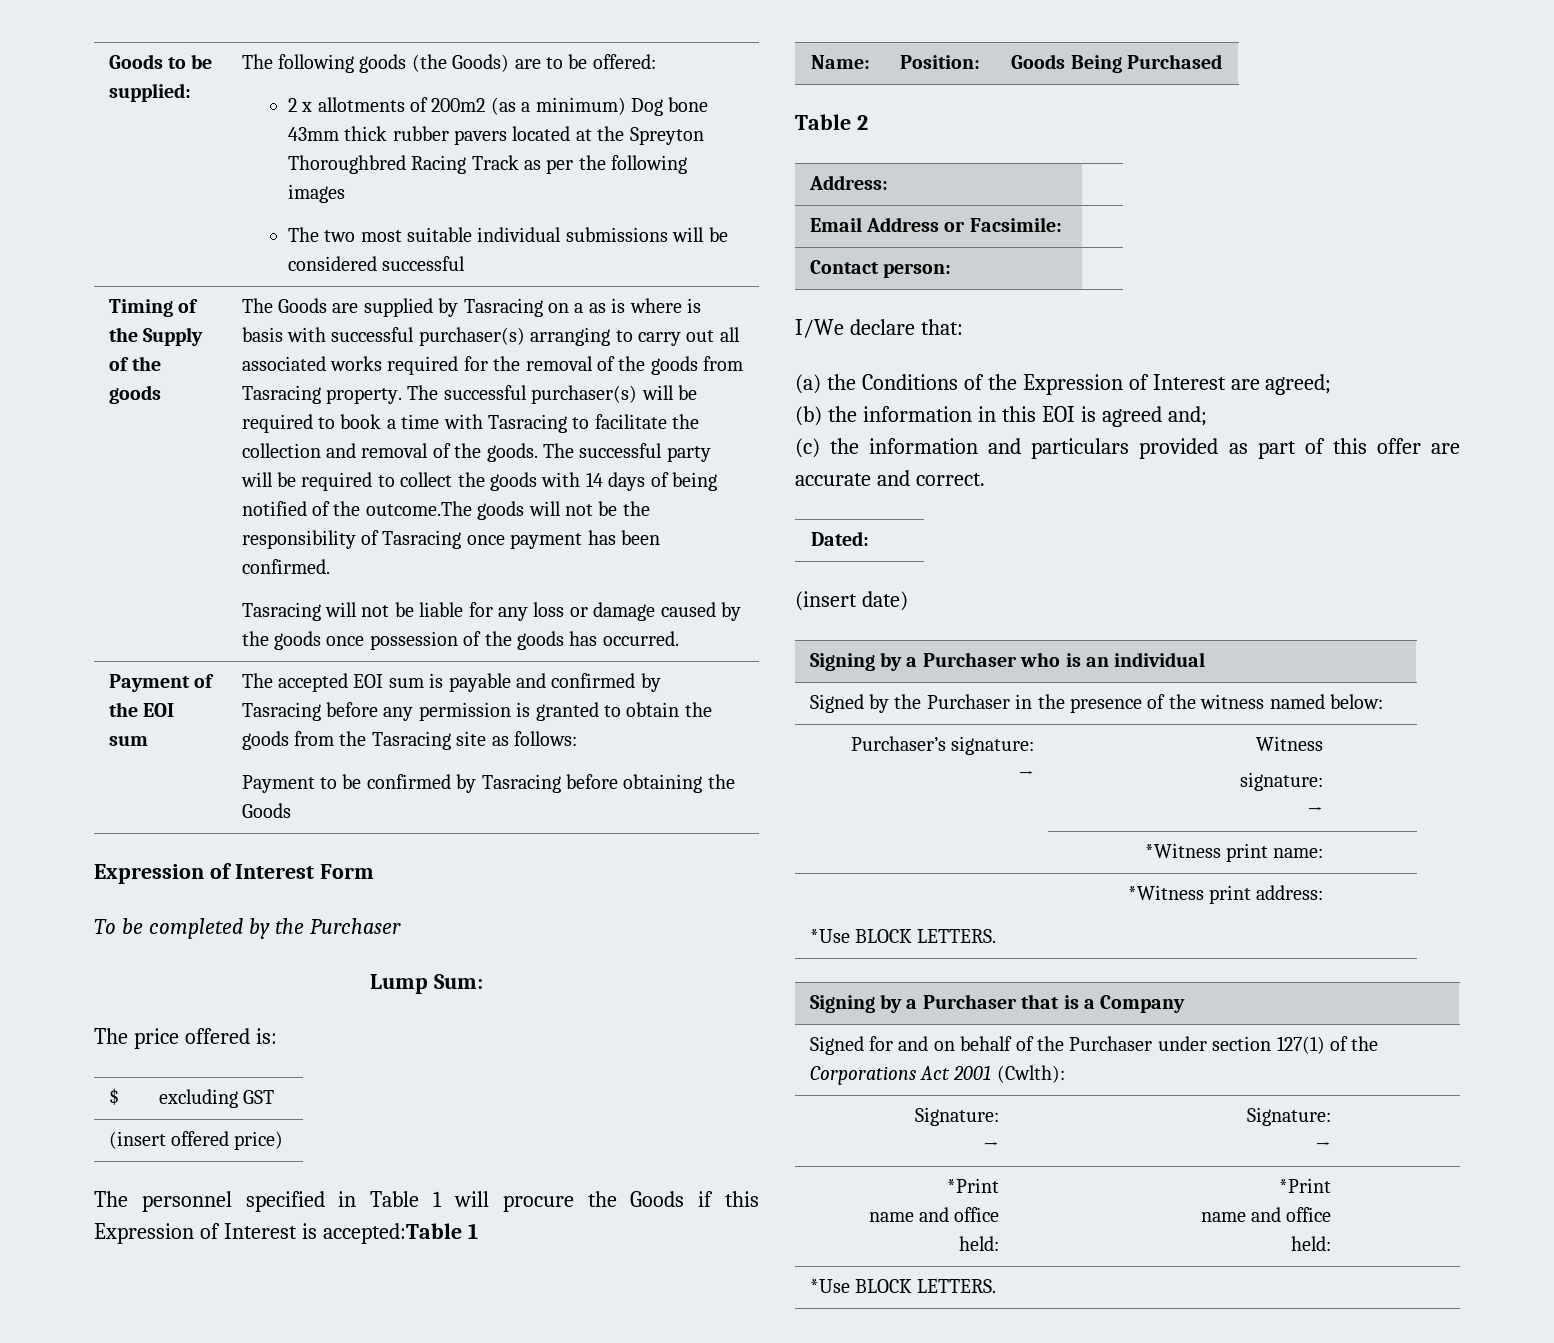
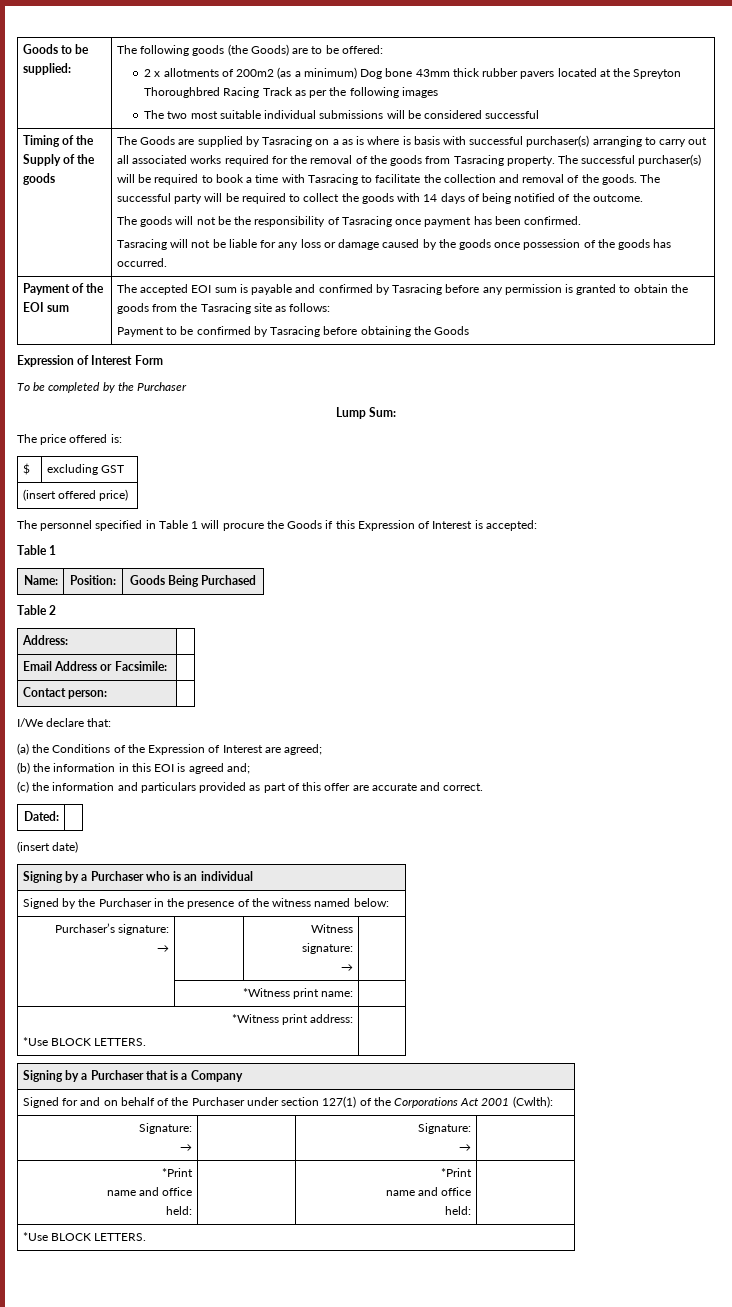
[365,501,472,516] outcome.The -> [592,194,643,202] [116,216,137,225] outcome. // The
[322,1223,462,1244] accepted:Table -> [485,520,537,531] [17,545,47,555] accepted: // Table

